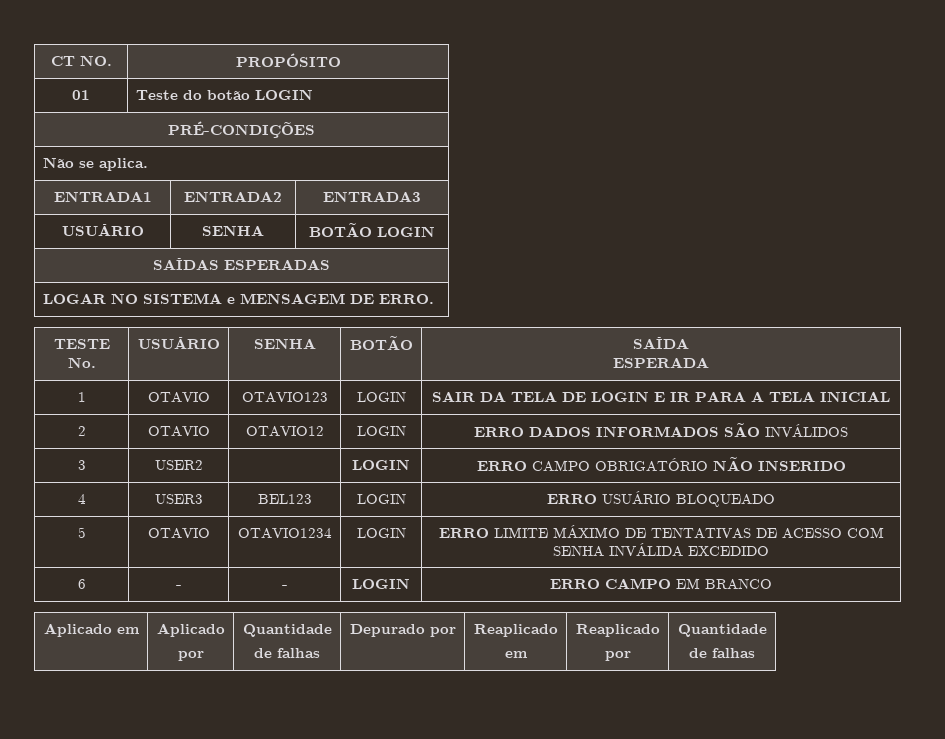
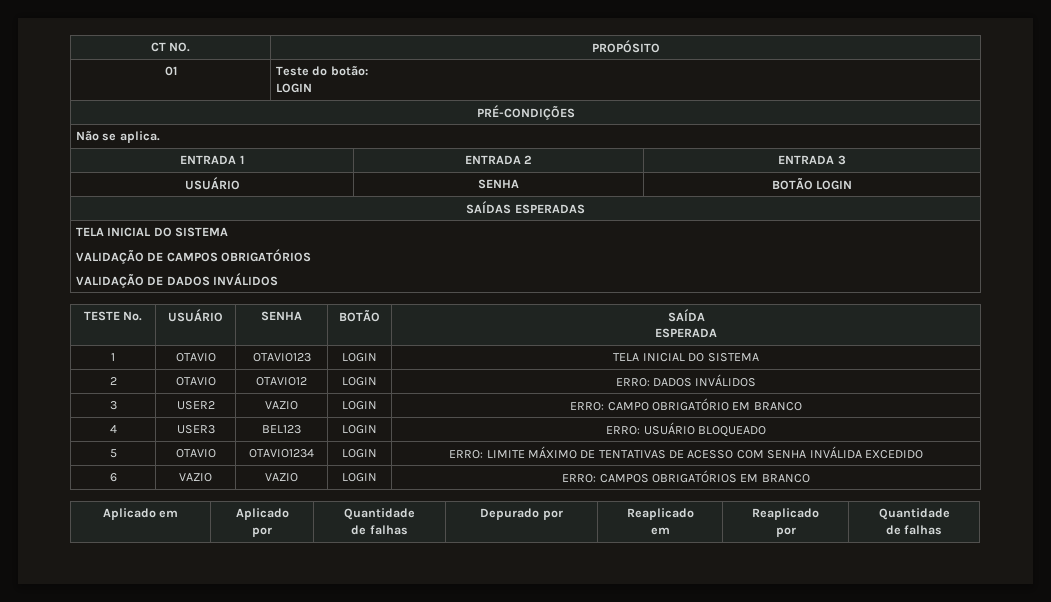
[206,90,250,100] botão -> [330,66,368,76] botão: //
[53,191,152,202] [184,191,282,202] [323,191,421,202] ENTRADA1 | ENTRADA2 | ENTRADA3 -> [180,155,244,164] [464,155,533,164] [778,155,846,165] ENTRADA 1 | ENTRADA 2 | ENTRADA 3
[42,293,434,304] LOGAR NO SISTEMA e MENSAGEM DE ERRO. -> [75,227,229,237] [75,249,312,264] [75,273,279,288] TELA INICIAL DO SISTEMA // VALIDAÇÃO DE CAMPOS OBRIGATÓRIOS // VALIDAÇÃO DE DADOS INVÁLIDOS
[432,391,890,402] SAIR DA TELA DE LOGIN E IR PARA A TELA INICIAL -> [613,353,759,362] TELA INICIAL DO SISTEMA
[474,423,760,437] ERRO DADOS INFORMADOS SÃO -> [615,378,692,387] ERRO: DADOS
[352,459,410,470] [476,461,527,471] | LOGIN | ERRO -> [265,401,298,410] [342,401,377,410] [570,402,605,411] VAZIO | LOGIN | ERRO:
[712,457,846,471] NÃO INSERIDO -> [732,402,802,411] EM BRANCO
[547,494,597,504] ERRO -> [606,426,641,435] ERRO:
[438,528,489,538] ERRO -> [449,450,484,459] ERRO:
[175,585,182,589] [281,585,288,589] [352,578,410,589] [550,578,671,589] - | - | LOGIN | ERRO CAMPO -> [179,473,212,482] [265,473,298,482] [342,473,377,482] [562,470,737,483] VAZIO | VAZIO | LOGIN | ERRO: CAMPOS OBRIGATÓRIOS

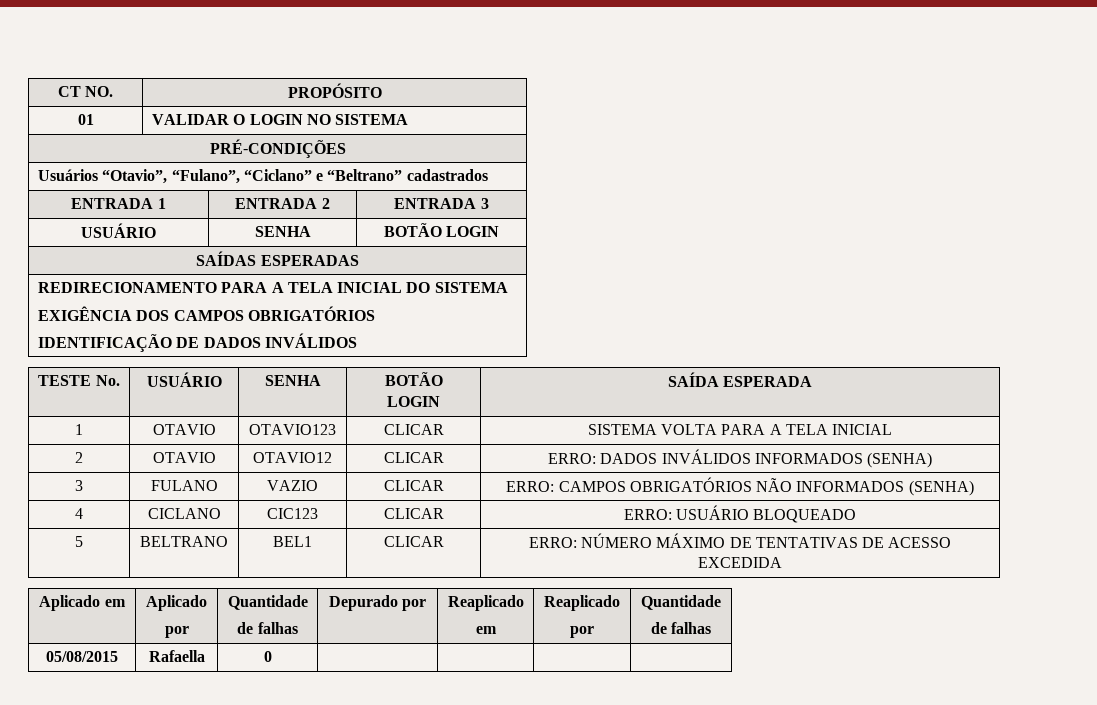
[275,66,368,76] [275,83,312,93] Teste do botão: // LOGIN -> [151,114,409,125] VALIDAR O LOGIN NO SISTEMA
[75,131,160,143] Não se aplica. -> [37,169,488,184] Usuários “Otavio”, “Fulano”, “Ciclano” e “Beltrano” cadastrados
[75,227,229,237] [75,249,164,264] TELA INICIAL DO SISTEMA // VALIDAÇÃO DE -> [37,282,508,293] [37,306,170,321] REDIRECIONAMENTO PARA A TELA INICIAL DO SISTEMA // EXIGÊNCIA DOS
[75,273,144,288] VALIDAÇÃO -> [37,334,172,352] IDENTIFICAÇÃO
(380, 315) none -> [387,396,440,407] LOGIN
(705, 315) // -> (719, 379) none
[342,353,377,362] [613,353,759,362] LOGIN | TELA INICIAL DO SISTEMA -> [383,424,444,435] [587,424,893,435] CLICAR | SISTEMA VOLTA PARA A TELA INICIAL
[342,377,377,386] LOGIN -> [383,452,444,463] CLICAR
(757, 380) none -> [754,452,933,468] INFORMADOS (SENHA)
[176,401,215,410] [265,401,298,410] [342,401,377,410] [570,398,802,411] [109,425,117,433] [176,425,215,434] [262,425,301,434] [342,425,377,434] USER2 | VAZIO | LOGIN | ERRO: CAMPO OBRIGATÓRIO EM BRANCO // 4 | USER3 | BEL123 | LOGIN -> [150,480,218,491] [267,480,318,491] [383,480,444,491] [506,477,974,496] [75,508,83,519] [147,508,221,519] [267,508,318,519] [383,508,444,519] FULANO | VAZIO | CLICAR | ERRO: CAMPOS OBRIGATÓRIOS NÃO INFORMADOS (SENHA) // 4 | CICLANO | CIC123 | CLICAR
[175,449,216,458] [249,449,314,458] [342,449,377,458] [449,450,525,459] OTAVIO | OTAVIO1234 | LOGIN | ERRO: LIMITE -> [140,536,228,547] [273,536,312,547] [383,536,444,547] [528,533,652,548] BELTRANO | BEL1 | CLICAR | ERRO: NÚMERO
[736,446,923,459] [109,473,117,482] [179,473,212,482] [265,473,298,482] [342,473,377,482] [562,470,810,483] COM SENHA INVÁLIDA EXCEDIDO // 6 | VAZIO | VAZIO | LOGIN | ERRO: CAMPOS OBRIGATÓRIOS EM BRANCO -> [698,557,782,568] EXCEDIDA
(943, 530) none -> [46,651,118,662] [148,650,205,662] [263,651,272,662] // 05/08/2015 | Rafaella | 0 | | | |

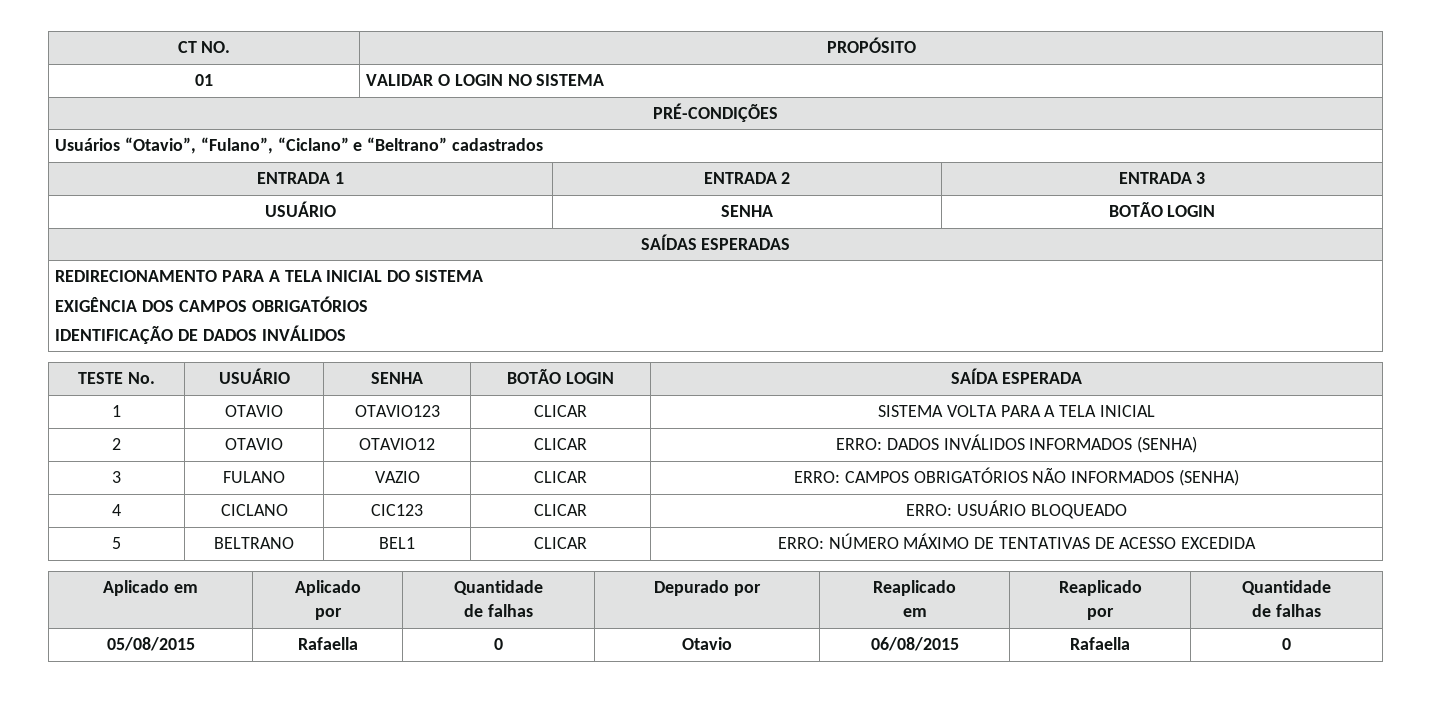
(272, 656) | | | -> [682,637,732,650] [870,637,959,651] [1070,637,1130,650] [1282,638,1291,650] Otavio | 06/08/2015 | Rafaella | 0

